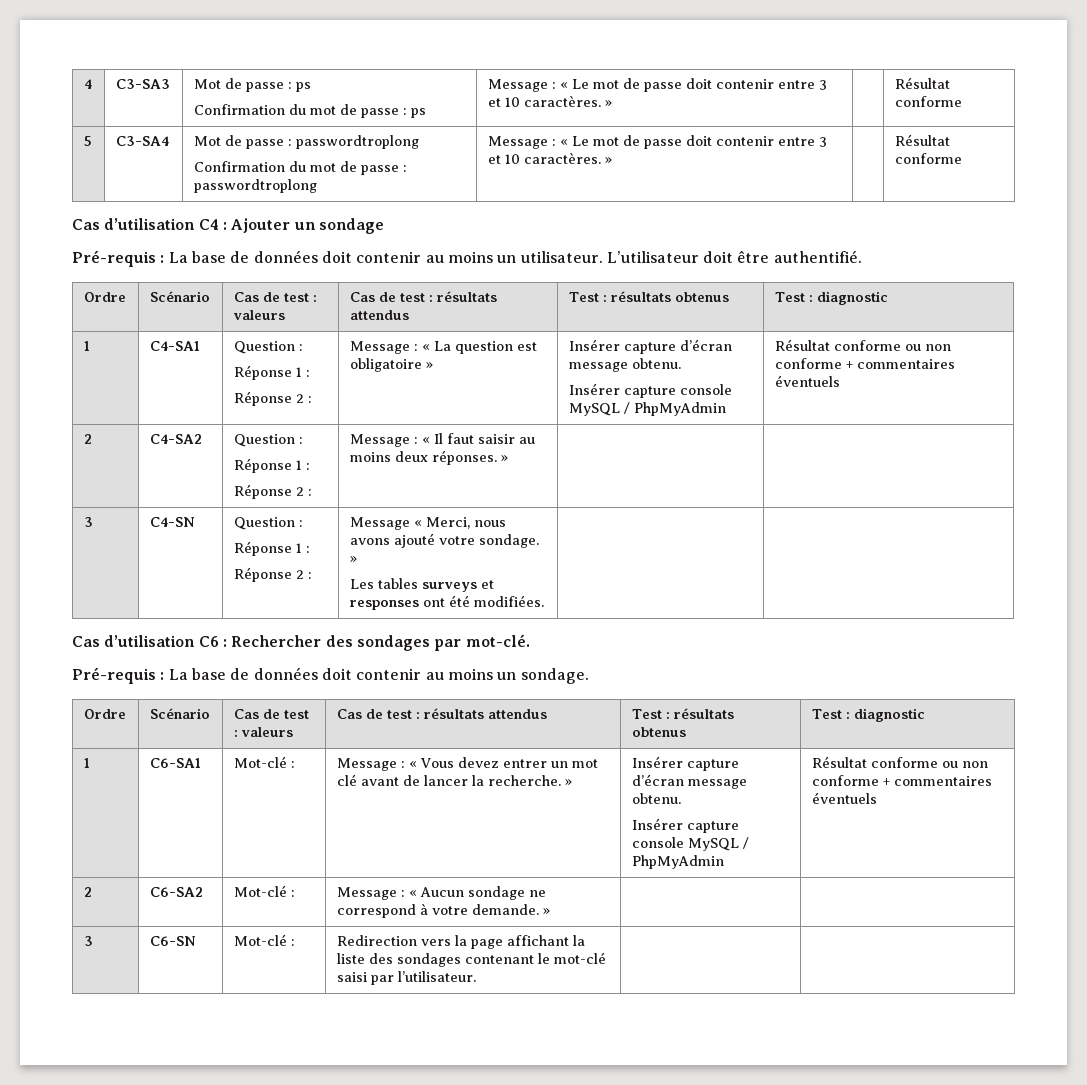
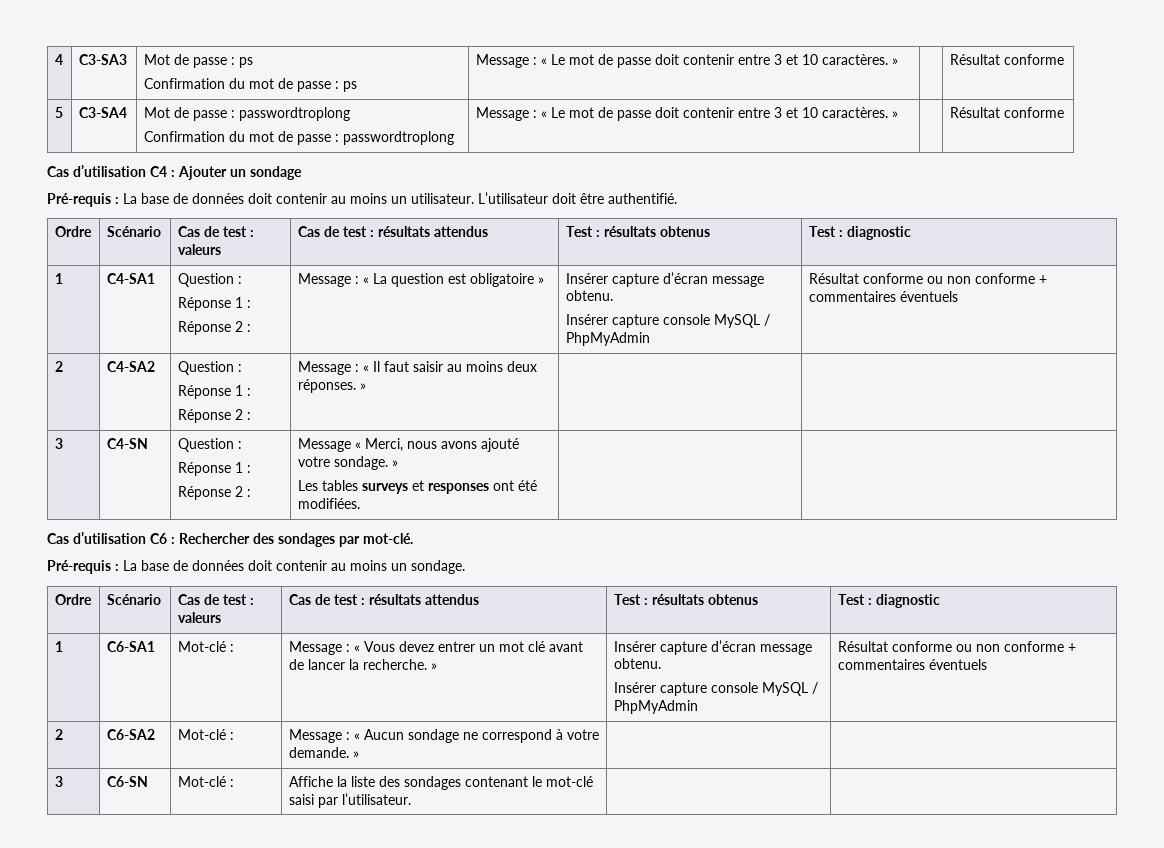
[336,935,569,949] Redirection vers la page affichant -> [288,776,333,787] Affiche

